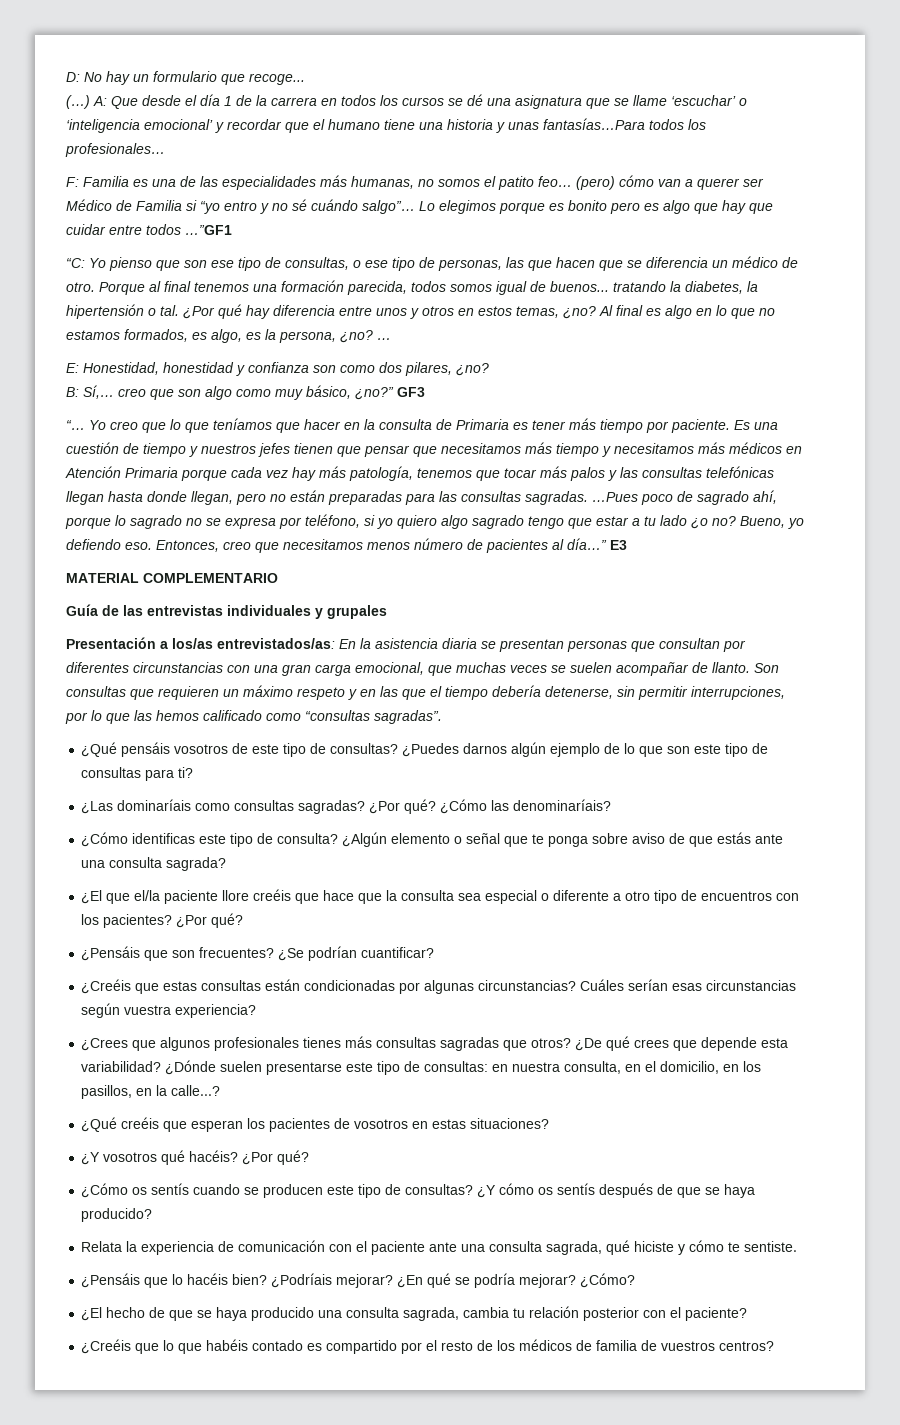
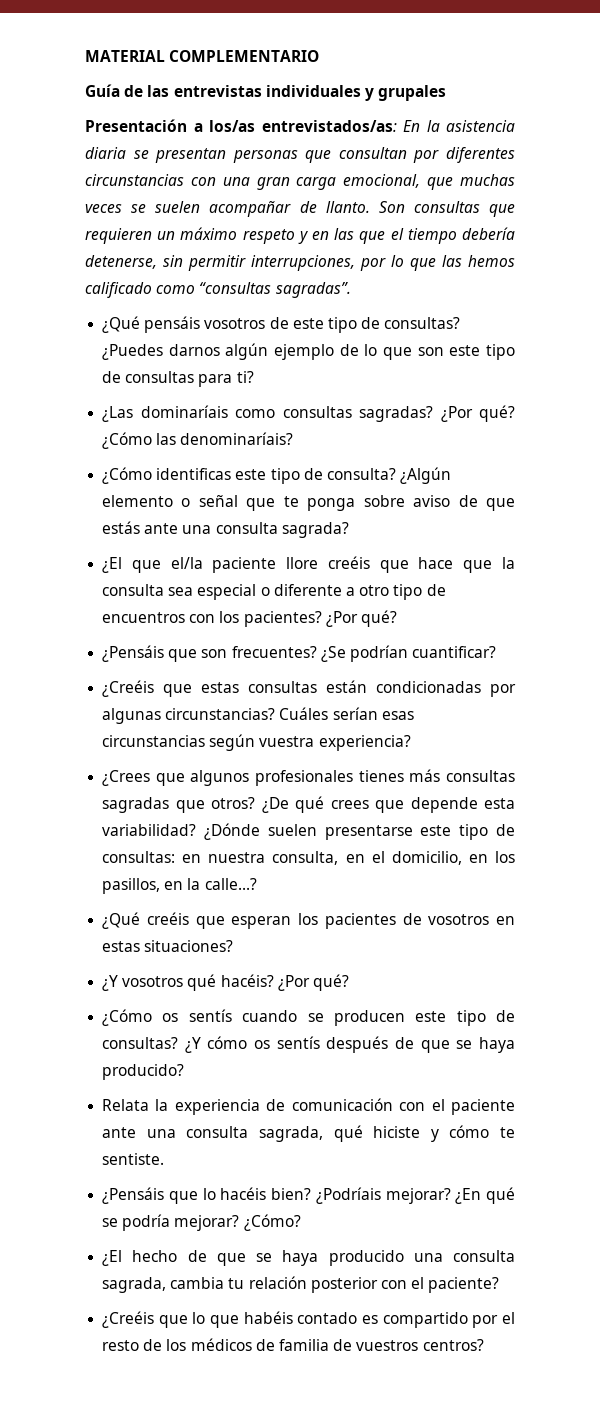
[66,71,305,85] [66,94,747,109] [66,118,706,133] [65,143,165,157] [66,175,764,190] [66,199,773,214] [66,224,232,235] [66,256,798,271] [66,280,758,295] [66,304,775,319] [66,329,391,343] [66,362,489,376] [66,385,425,400] [66,418,778,433] [66,442,802,457] [65,466,774,481] [66,490,777,505] [65,514,804,529] [66,538,627,553] D: No hay un formulario que recoge... // (…) A: Que desde el día 1 de la carrera en todos los cursos se dé una asignatura que se llame ‘escuchar’ o ‘inteligencia emocional’ y recordar que el humano tiene una historia y unas fantasías…Para todos los profesionales… // F: Familia es una de las especialidades más humanas, no somos el patito feo… (pero) cómo van a querer ser Médico de Familia si “yo entro y no sé cuándo salgo”… Lo elegimos porque es bonito pero es algo que hay que cuidar entre todos …”GF1 // “C: Yo pienso que son ese tipo de consultas, o ese tipo de personas, las que hacen que se diferencia un médico de otro. Porque al final tenemos una formación parecida, todos somos igual de buenos... tratando la diabetes, la hipertensión o tal. ¿Por qué hay diferencia entre unos y otros en estos temas, ¿no? Al final es algo en lo que no estamos formados, es algo, es la persona, ¿no? … // E: Honestidad, honestidad y confianza son como dos pilares, ¿no? // B: Sí,… creo que son algo como muy básico, ¿no?” GF3 // “… Yo creo que lo que teníamos que hacer en la consulta de Primaria es tener más tiempo por paciente. Es una cuestión de tiempo y nuestros jefes tienen que pensar que necesitamos más tiempo y necesitamos más médicos en Atención Primaria porque cada vez hay más patología, tenemos que tocar más palos y las consultas telefónicas llegan hasta donde llegan, pero no están preparadas para las consultas sagradas. …Pues poco de sagrado ahí, porque lo sagrado no se expresa por teléfono, si yo quiero algo sagrado tengo que estar a tu lado ¿o no? Bueno, yo defiendo eso. Entonces, creo que necesitamos menos número de pacientes al día…” E3 // -> (85, 56) none

